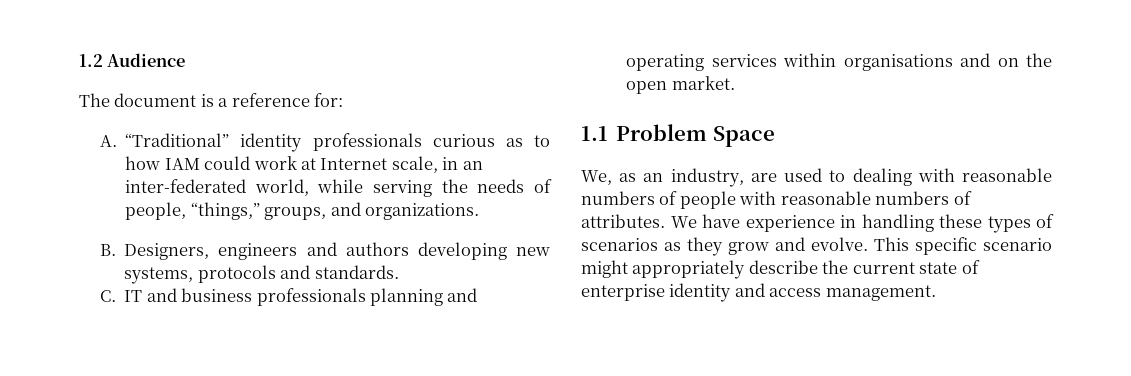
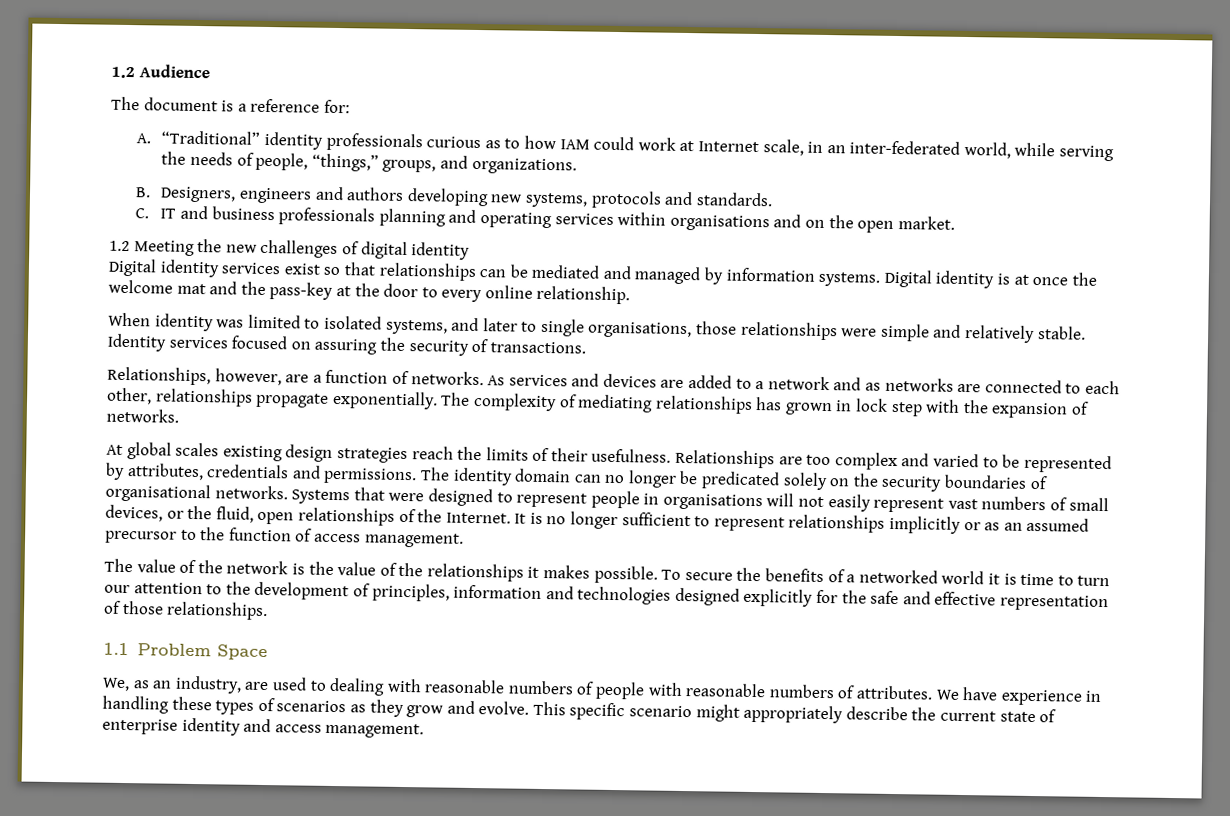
(735, 83) none -> [109,239,471,260] [108,258,1097,289] [108,279,631,305] [108,312,1086,344] [107,333,586,356] [107,366,1120,395] [107,387,1090,419] [106,408,179,423] [106,442,1112,474] [105,462,1048,492] [105,483,1109,513] [105,504,1090,534] [105,527,464,548] [104,558,1111,587] [104,581,1110,612] [104,600,269,621] // 1.2 Meeting the new challenges of digital identity // Digital identity services exist so that relationships can be mediated and managed by information systems. Digital identity is at once the welcome mat and the pass-key at the door to every online relationship. // When identity was limited to isolated systems, and later to single organisations, those relationships were simple and relatively stable. Identity services focused on assuring the security of transactions. // Relationships, however, are a function of networks. As services and devices are added to a network and as networks are connected to each other, relationships propagate exponentially. The complexity of mediating relationships has grown in lock step with the expansion of networks. // At global scales existing design strategies reach the limits of their usefulness. Relationships are too complex and varied to be represented by attributes, credentials and permissions. The identity domain can no longer be predicated solely on the security boundaries of organisational networks. Systems that were designed to represent people in organisations will not easily represent vast numbers of small devices, or the fluid, open relationships of the Internet. It is no longer sufficient to represent relationships implicitly or as an assumed precursor to the function of access management. // The value of the network is the value of the relationships it makes possible. To secure the benefits of a networked world it is time to turn our attention to the development of principles, information and technologies designed explicitly for the safe and effective representation of those relationships.

